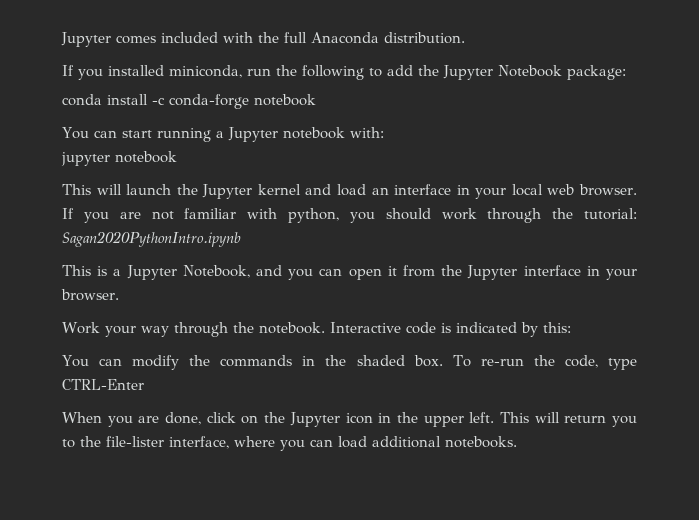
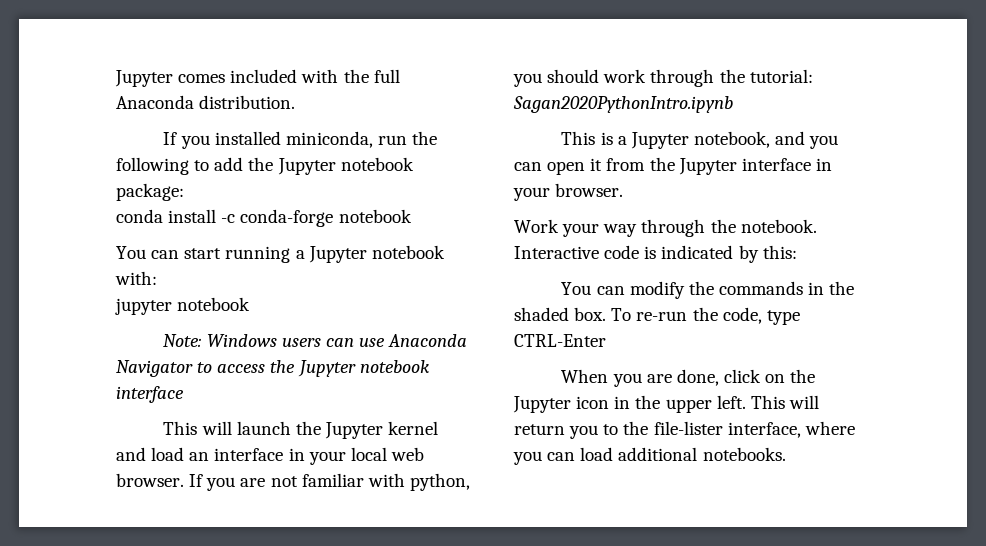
[498,65,562,77] Notebook -> [340,157,414,171] notebook
(177, 157) none -> [163,334,468,347] [116,360,430,377] [116,386,184,403] // Note: Windows users can use Anaconda Navigator to access the Jupyter notebook interface
[182,265,250,278] Notebook, -> [693,131,770,148] notebook,

